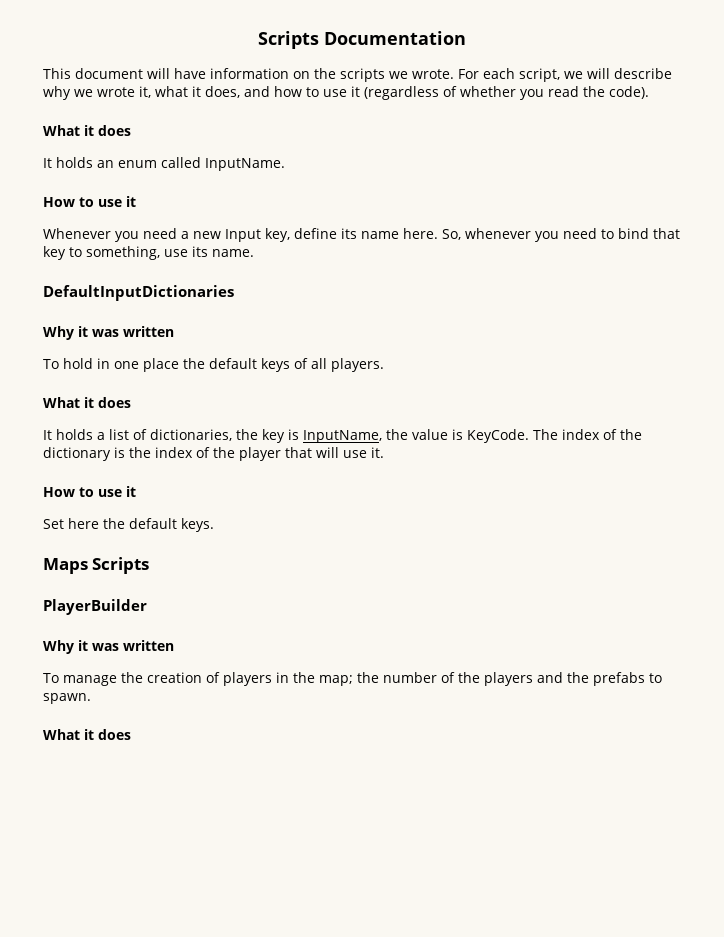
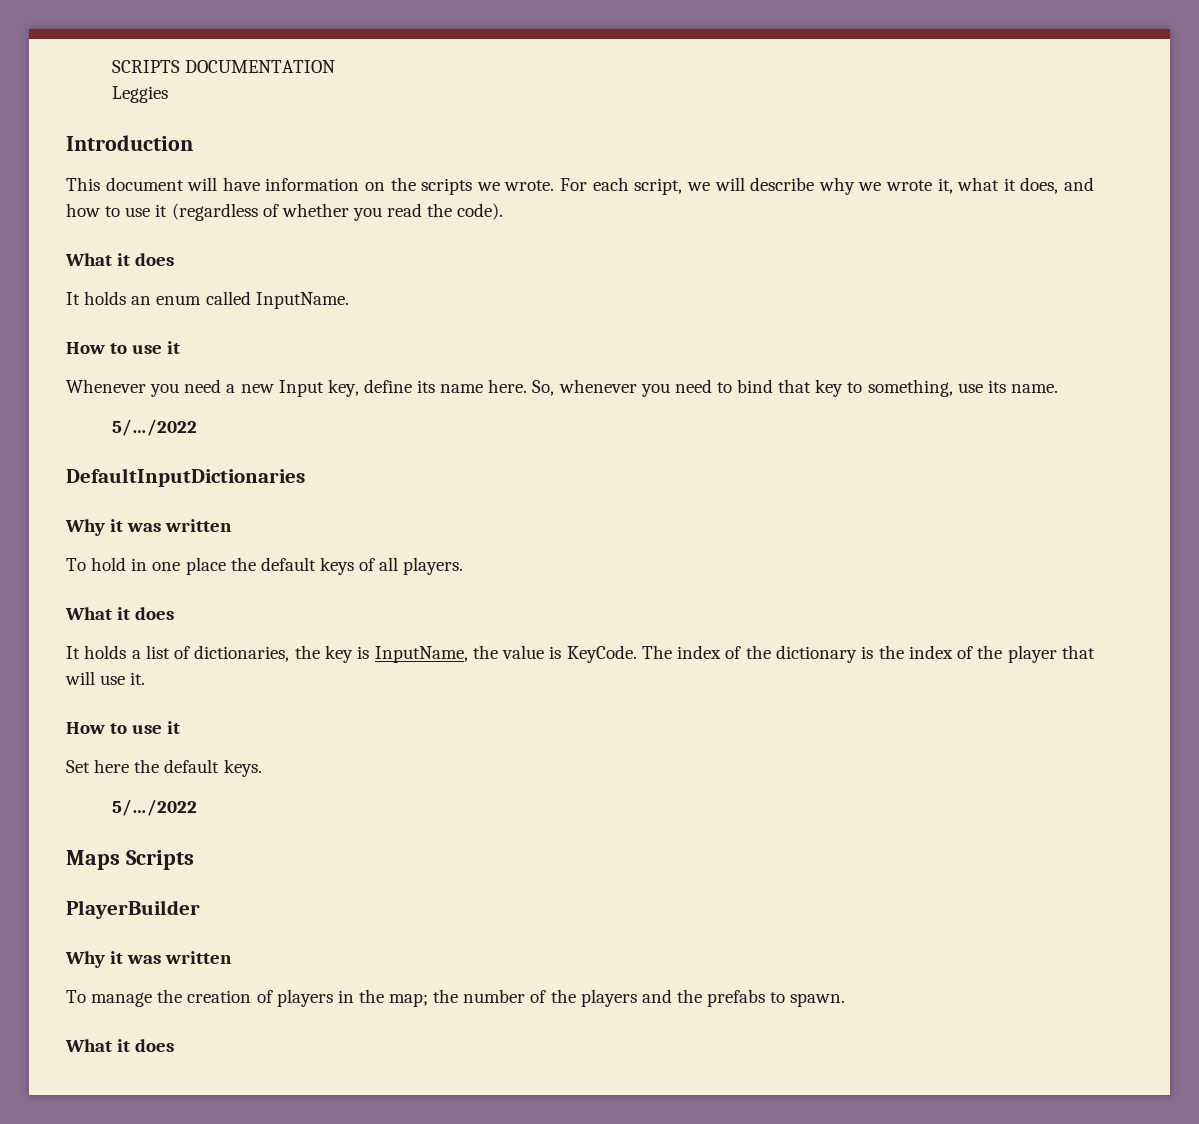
[258,31,466,49] Scripts Documentation -> [112,60,336,73] [112,86,169,103] [66,135,193,151] SCRIPTS DOCUMENTATION // Leggies // Introduction
(254, 253) none -> [112,419,198,436] // 5/…/2022
(214, 525) none -> [112,799,198,816] // 5/…/2022

